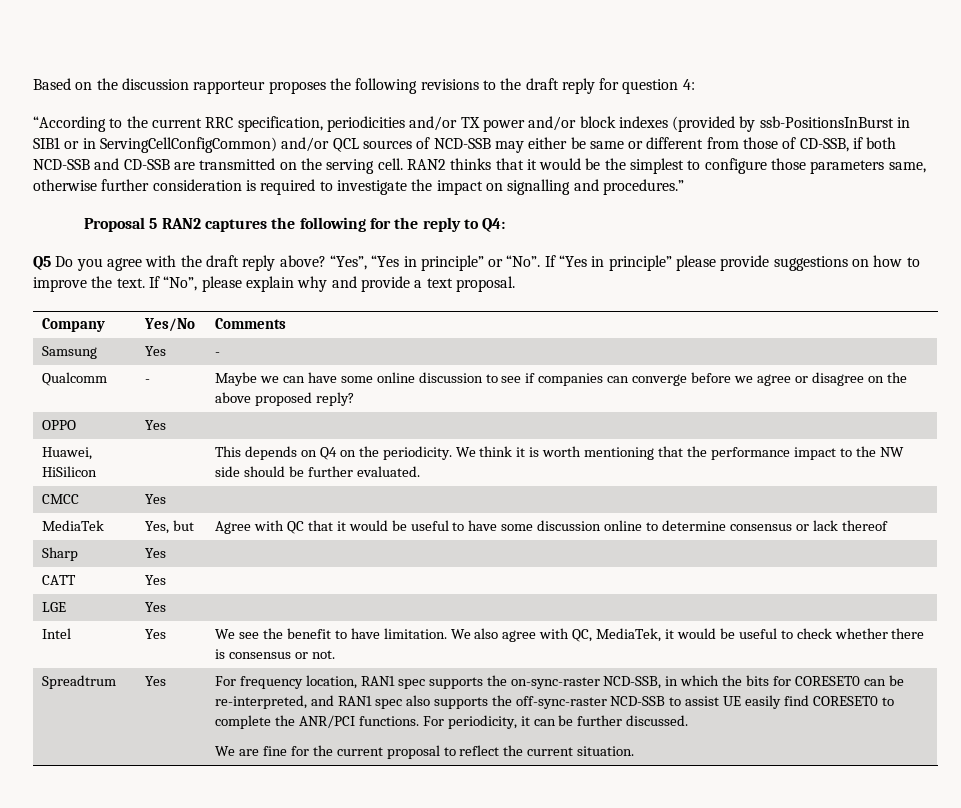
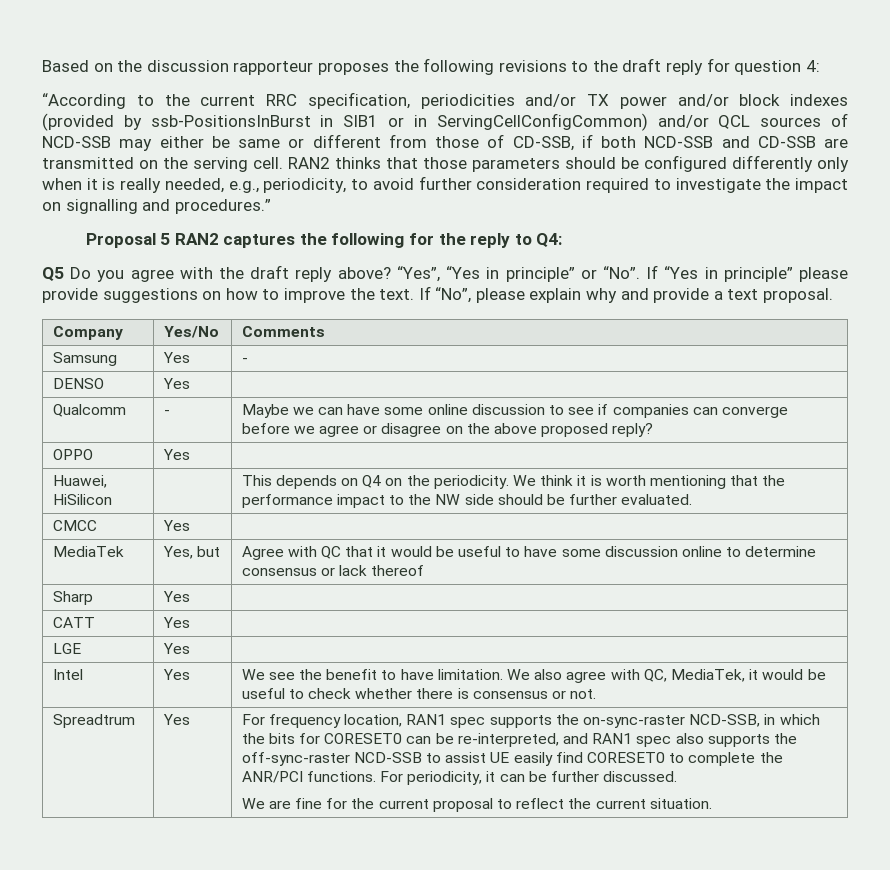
[526,158,926,174] [33,179,97,191] it would be the simplest to configure those parameters same, otherwise -> [423,155,849,172] [42,178,414,193] those parameters should be configured differently only when it is really needed, e.g., periodicity, to avoid
[245,180,256,191] is -> (582, 184) none
(221, 354) none -> [52,378,104,389] [162,378,190,389] // DENSO | Yes |

